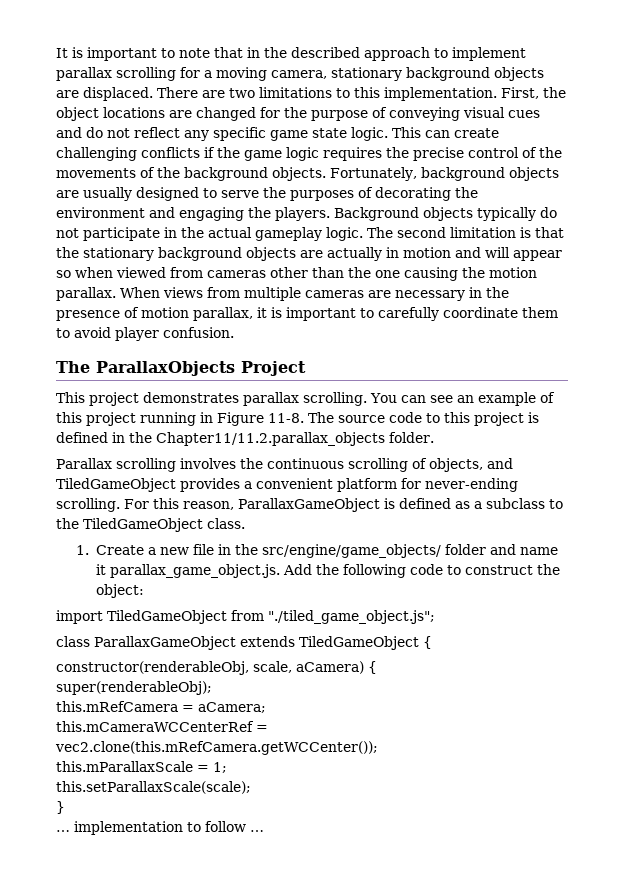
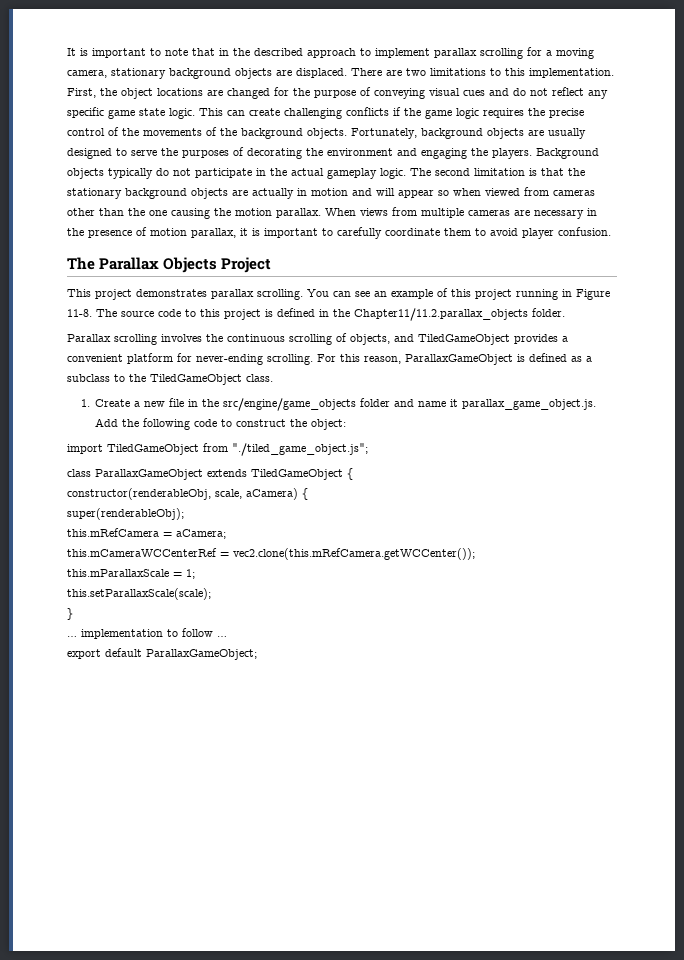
[96,361,235,376] ParallaxObjects -> [99,257,218,273] Parallax Objects
[261,544,441,558] src/engine/game_objects/ -> [223,398,357,411] src/engine/game_objects
(264, 831) none -> [67,648,257,660] // export default ParallaxGameObject;

